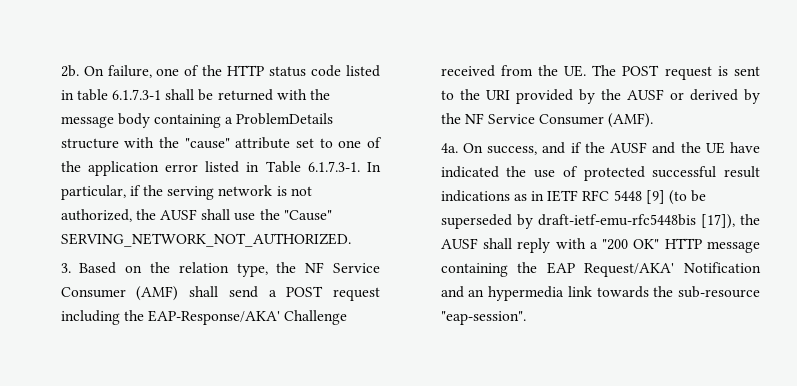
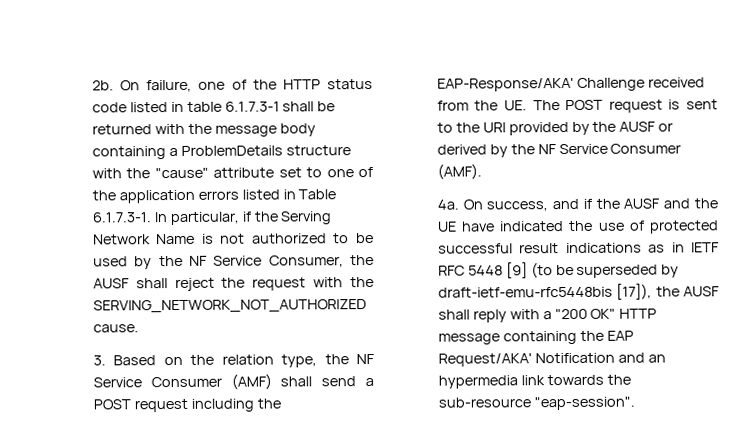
[165,164,199,172] error -> [197,190,239,200] errors
[167,185,312,200] [60,209,332,222] [60,233,351,247] serving network is not authorized, the AUSF shall use the "Cause" SERVING_NETWORK_NOT_AUTHORIZED. -> [280,211,333,225] [92,232,374,245] [92,254,374,270] [92,276,375,292] [92,299,367,314] [92,324,139,333] Serving Network Name is not authorized to be used by the NF Service Consumer, the AUSF shall reject the request with the SERVING_NETWORK_NOT_AUTHORIZED cause.

